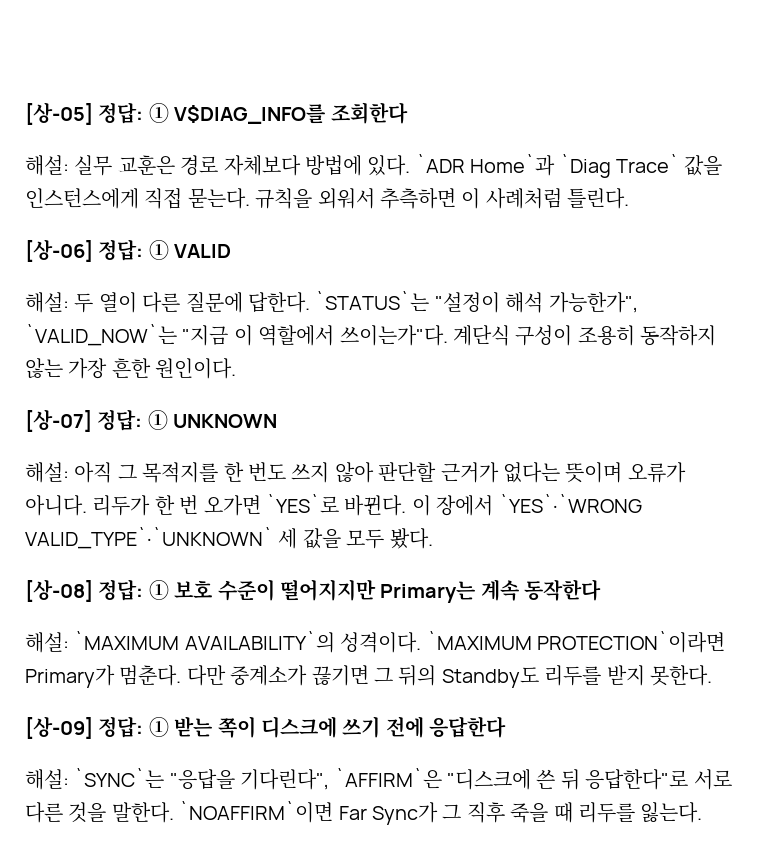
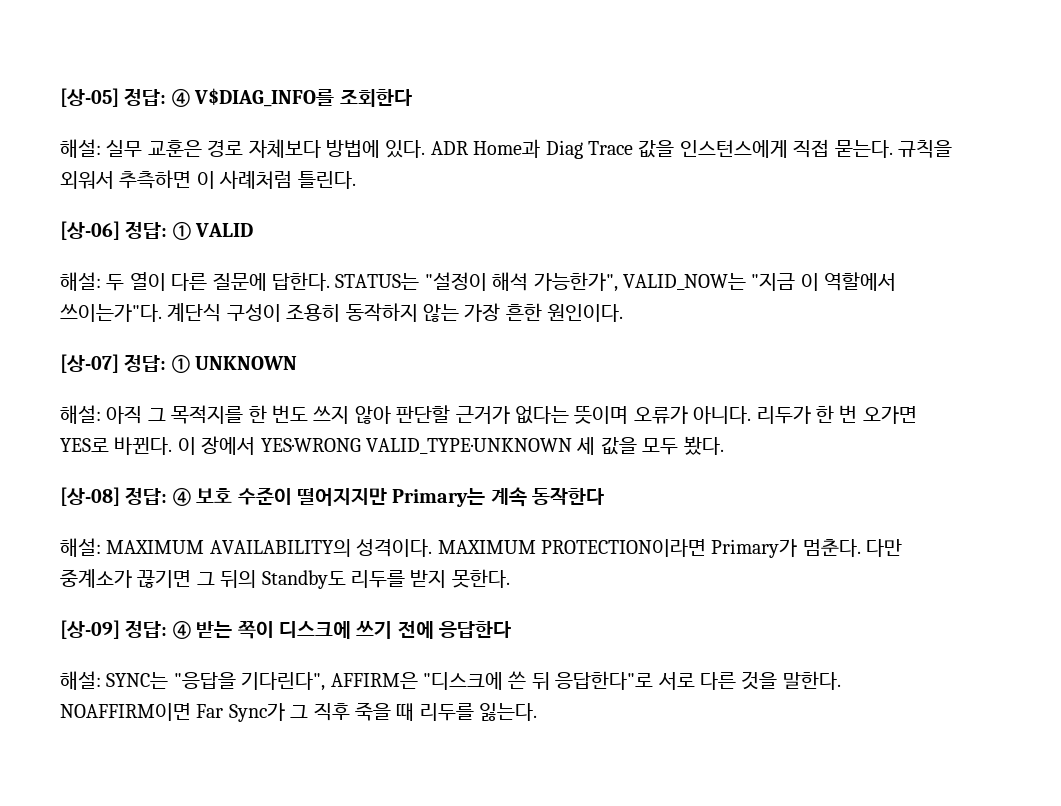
[148,103,169,123] ① -> [171,88,190,108] ④
[415,154,679,178] `ADR Home`과 `Diag Trace` -> [430,139,633,159] ADR Home과 Diag Trace
[315,291,430,311] `STATUS`는 -> [335,273,420,290] STATUS는
[25,324,177,346] `VALID_NOW`는 -> [622,273,746,290] VALID_NOW는
[266,494,339,513] `YES`로 -> [60,438,109,452] YES로
[498,494,642,513] [25,527,273,549] `YES`·`WRONG VALID_TYPE`·`UNKNOWN` -> [260,438,572,454] YES·WRONG VALID_TYPE·UNKNOWN
[148,580,169,600] ① -> [172,487,191,507] ④
[74,631,725,653] `MAXIMUM AVAILABILITY`의 성격이다. `MAXIMUM PROTECTION`이라면 -> [106,539,706,557] MAXIMUM AVAILABILITY의 성격이다. MAXIMUM PROTECTION이라면
[148,717,169,737] ① -> [172,620,191,640] ④
[74,768,165,788] `SYNC`는 -> [106,672,169,689] SYNC는
[334,768,442,789] `AFFIRM`은 -> [330,672,418,689] AFFIRM은
[179,801,334,823] `NOAFFIRM`이면 -> [60,703,191,721] NOAFFIRM이면

